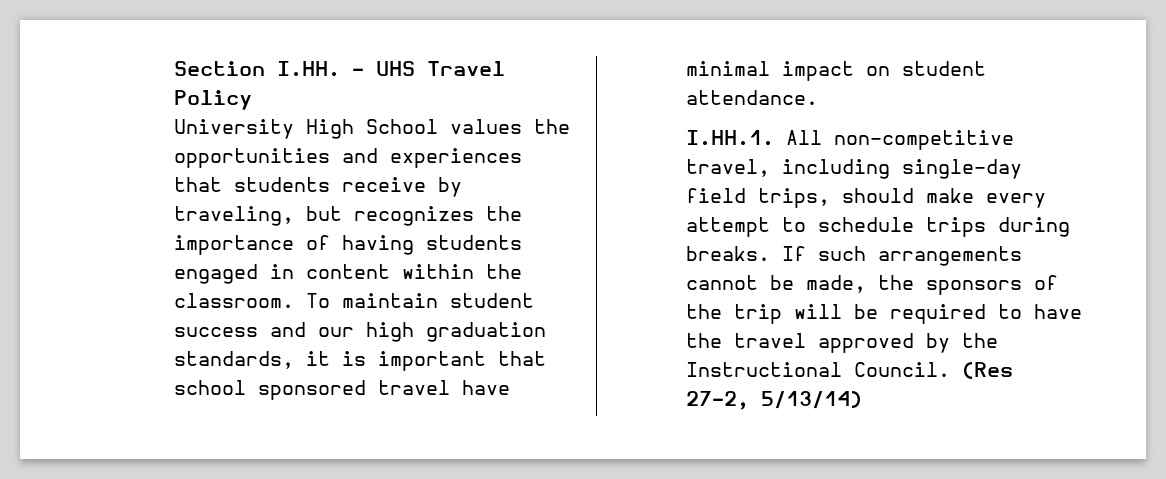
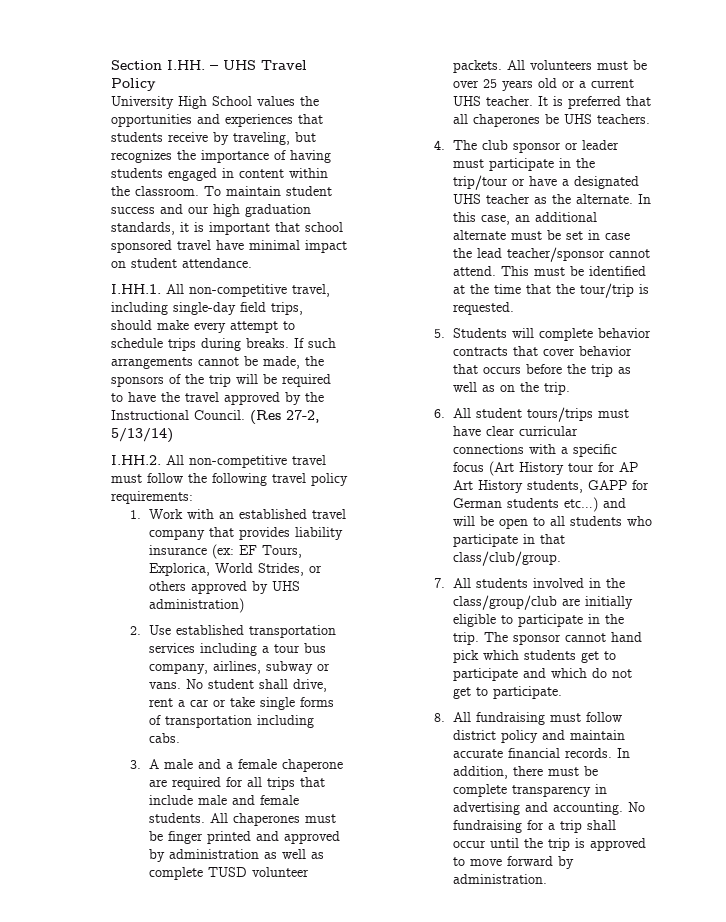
(863, 400) none -> [111,455,327,468] [111,473,349,486] [111,491,194,504] [130,509,346,519] [148,527,343,540] [148,544,302,559] [148,563,322,576] [148,581,300,594] [148,598,244,613] [130,625,336,638] [148,643,326,656] [148,661,330,674] [148,679,327,692] [148,697,334,710] [148,715,314,728] [148,733,180,743] [130,759,343,772] [148,777,325,790] [148,795,299,805] [148,813,336,826] [148,831,340,844] [148,849,324,862] [148,867,309,880] [452,60,647,73] [452,78,634,91] [452,96,651,109] [452,114,650,127] [434,140,619,153] [452,158,595,171] [452,175,639,190] [452,194,651,204] [452,212,597,225] [452,230,630,240] [452,247,650,262] [452,266,646,276] [452,283,649,298] [452,302,514,315] [434,328,651,341] [452,346,632,356] [452,364,631,377] [452,382,570,395] [434,407,629,422] [452,426,578,436] [452,444,617,457] [452,461,638,476] [452,480,649,493] [452,497,626,512] [452,516,652,529] [452,534,565,547] [452,551,561,566] [434,578,625,588] [452,595,633,610] [452,614,624,627] [452,632,642,645] [452,650,616,663] [452,668,632,681] [452,686,562,699] [434,712,622,725] [452,730,625,743] [452,748,630,758] [452,766,598,779] [452,784,607,797] [452,802,645,815] [452,820,616,833] [452,838,646,851] [452,856,574,869] [452,874,547,884] // I.HH.2. All non-competitive travel must follow the following travel policy requirements: // 1. Work with an established travel company that provides liability insurance (ex: EF Tours, Explorica, World Strides, or others approved by UHS administration) // 2. Use established transportation services including a tour bus company, airlines, subway or vans. No student shall drive, rent a car or take single forms of transportation including cabs. // 3. A male and a female chaperone are required for all trips that include male and female students. All chaperones must be finger printed and approved by administration as well as complete TUSD volunteer packets. All volunteers must be over 25 years old or a current UHS teacher. It is preferred that all chaperones be UHS teachers. // 4. The club sponsor or leader must participate in the trip/tour or have a designated UHS teacher as the alternate. In this case, an additional alternate must be set in case the lead teacher/sponsor cannot attend. This must be identified at the time that the tour/trip is requested. // 5. Students will complete behavior contracts that cover behavior that occurs before the trip as well as on the trip. // 6. All student tours/trips must have clear curricular connections with a specific focus (Art History tour for AP Art History students, GAPP for German students etc…) and will be open to all students who participate in that class/club/group. // 7. All students involved in the class/group/club are initially eligible to participate in the trip. The sponsor cannot hand pick which students get to participate and which do not get to participate. // 8. All fundraising must follow district policy and maintain accurate financial records. In addition, there must be complete transparency in advertising and accounting. No fundraising for a trip shall occur until the trip is approved to move forward by administration.

